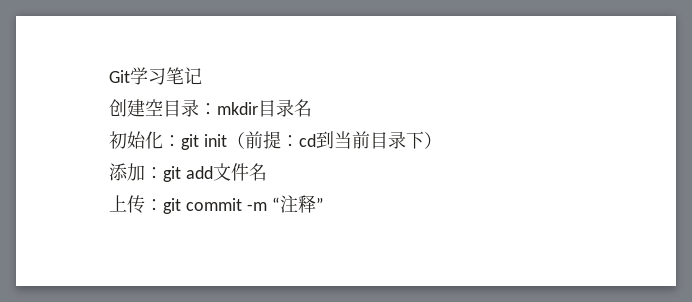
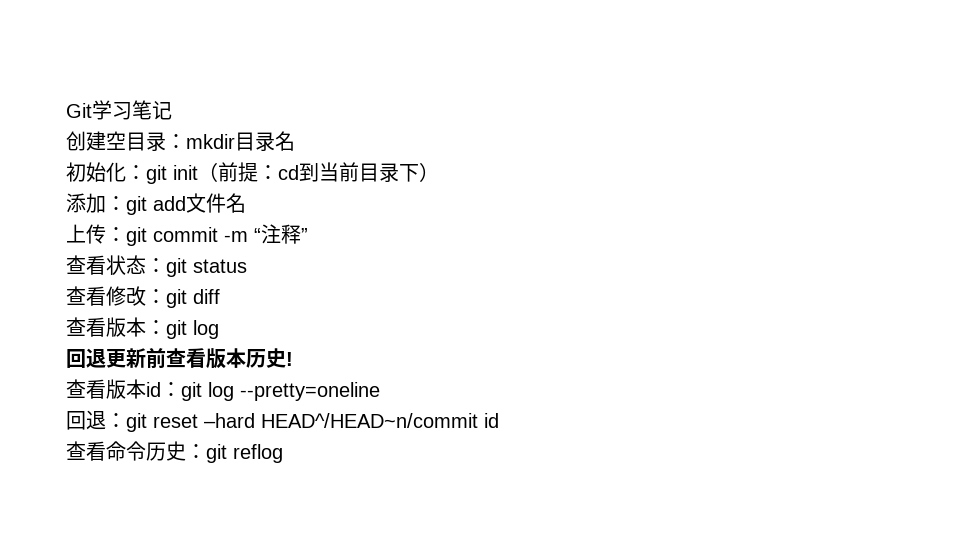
(324, 204) none -> [66,255,247,277] [66,286,220,308] [66,317,219,339] [66,348,293,369] [66,379,380,401] [66,410,499,432] [66,441,283,463] // 查看状态：git status // 查看修改：git diff // 查看版本：git log // 回退更新前查看版本历史! // 查看版本id：git log --pretty=oneline // 回退：git reset –hard HEAD^/HEAD~n/commit id // 查看命令历史：git reflog

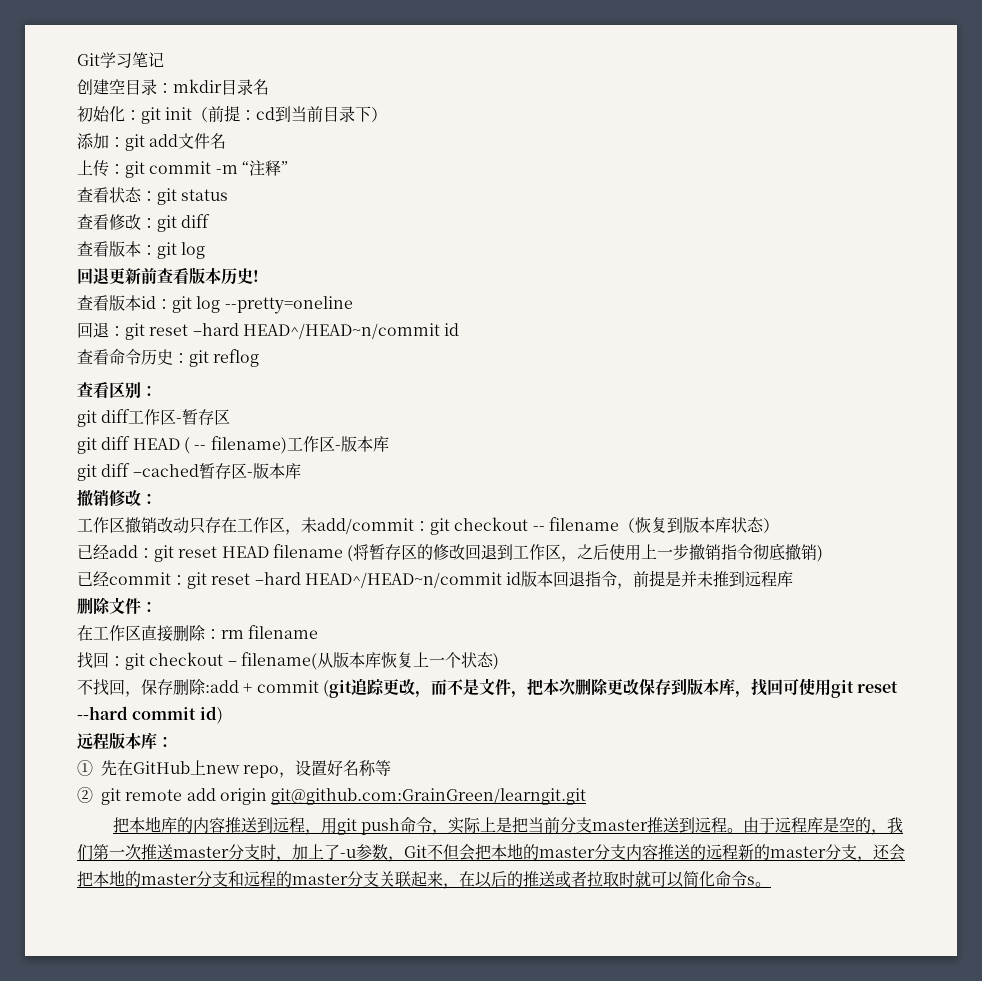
(283, 453) none -> [77,382,157,399] [77,409,231,427] [77,436,389,454] [77,463,301,481] [77,489,157,507] [77,517,779,535] [77,543,824,562] [77,570,794,589] [77,597,157,615] [77,625,319,642] [77,652,499,670] [77,678,899,698] [77,706,223,724] [77,732,173,749] [77,760,392,778] [77,787,587,805] [112,816,904,835] [77,843,905,862] [77,870,771,889] // 查看区别： // git diff工作区-暂存区 // git diff HEAD ( -- filename)工作区-版本库 // git diff –cached暂存区-版本库 // 撤销修改： // 工作区撤销改动只存在工作区，未add/commit：git checkout -- filename（恢复到版本库状态） // 已经add：git reset HEAD filename (将暂存区的修改回退到工作区，之后使用上一步撤销指令彻底撤销) // 已经commit：git reset –hard HEAD^/HEAD~n/commit id版本回退指令，前提是并未推到远程库 // 删除文件： // 在工作区直接删除：rm filename // 找回：git checkout – filename(从版本库恢复上一个状态) // 不找回，保存删除:add + commit (git追踪更改，而不是文件，把本次删除更改保存到版本库，找回可使用git reset --hard commit id) // 远程版本库： // ①先在GitHub上new repo，设置好名称等 // ② git remote add origin git@github.com:GrainGreen/learngit.git // 把本地库的内容推送到远程，用git push命令，实际上是把当前分支master推送到远程。由于远程库是空的，我们第一次推送master分支时，加上了-u参数，Git不但会把本地的master分支内容推送的远程新的master分支，还会把本地的master分支和远程的master分支关联起来，在以后的推送或者拉取时就可以简化命令s。

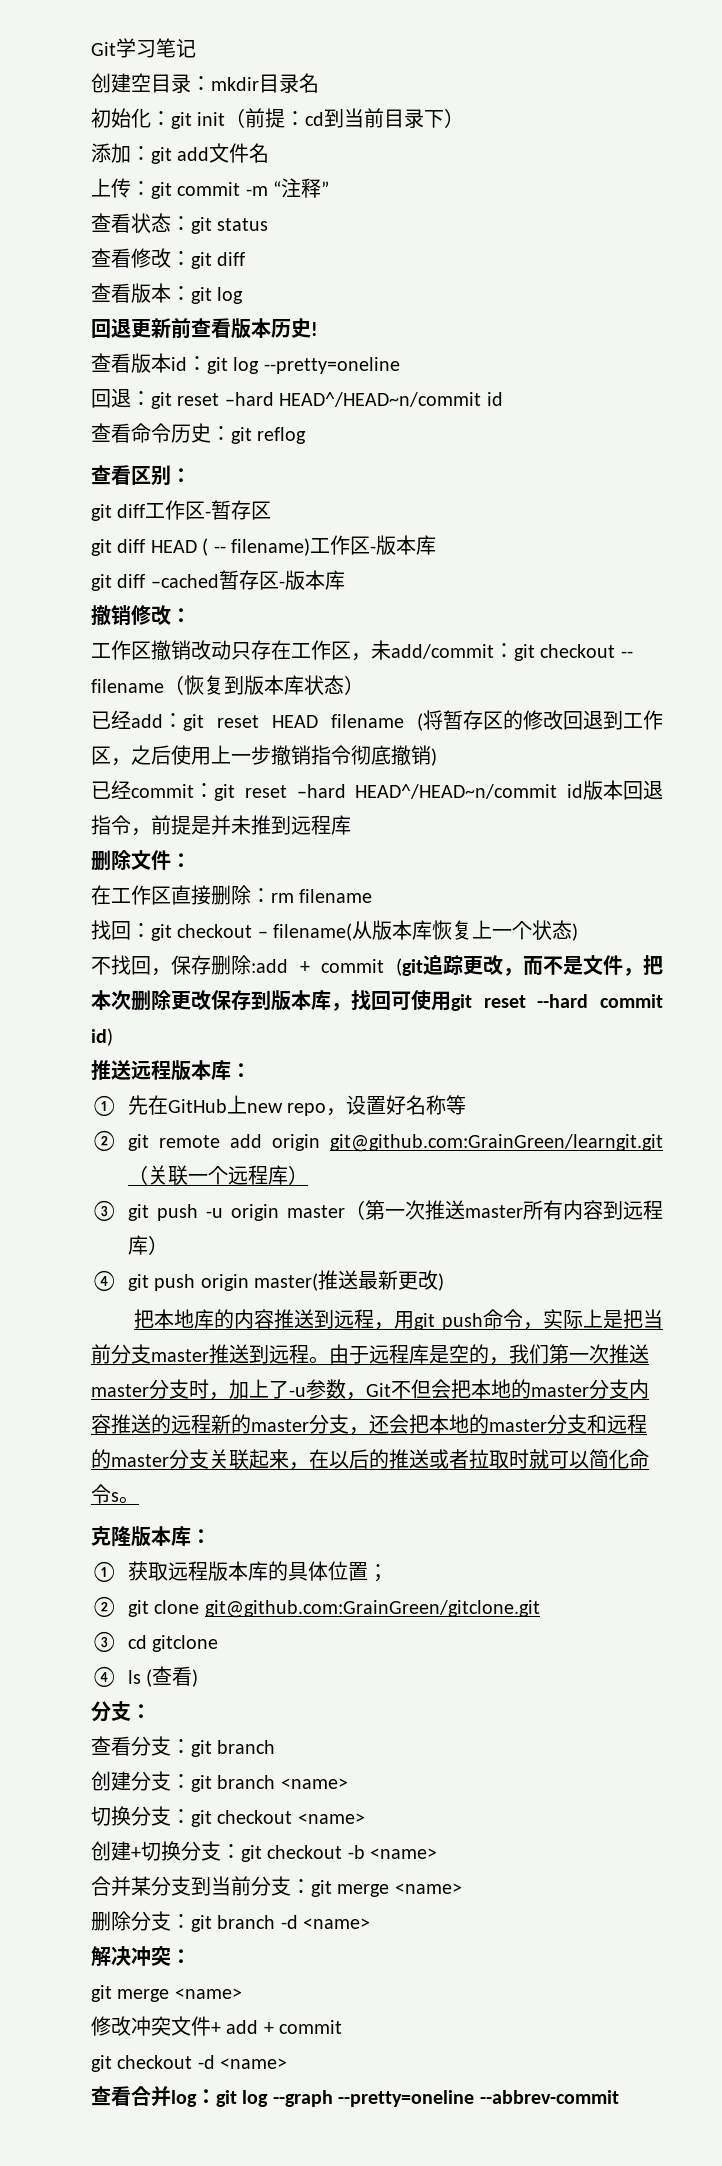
(223, 715) none -> [91,1060,131,1080] 推送
(587, 796) none -> [128,1165,308,1186] [91,1200,663,1221] [128,1235,168,1255] [91,1270,445,1291] （关联一个远程库） // ③ git push -u origin master（第一次推送master所有内容到远程库） // ④ git push origin master(推送最新更改)
(771, 884) none -> [91,1526,211,1547] [91,1561,388,1582] [91,1596,540,1618] [91,1631,219,1652] [91,1666,199,1687] [91,1701,151,1722] [91,1736,276,1757] [91,1771,348,1792] [91,1806,365,1827] [91,1841,438,1862] [91,1876,462,1897] [91,1911,371,1932] [91,1946,191,1967] [91,1985,242,2002] [91,2016,343,2036] [91,2055,288,2072] [91,2086,619,2107] // 克隆版本库： // ①获取远程版本库的具体位置； // ② git clone git@github.com:GrainGreen/gitclone.git // ③ cd gitclone // ④ ls (查看) // 分支： // 查看分支：git branch // 创建分支：git branch <name> // 切换分支：git checkout <name> // 创建+切换分支：git checkout -b <name> // 合并某分支到当前分支：git merge <name> // 删除分支：git branch -d <name> // 解决冲突： // git merge <name> // 修改冲突文件+ add + commit // git checkout -d <name> // 查看合并log：git log --graph --pretty=oneline --abbrev-commit

